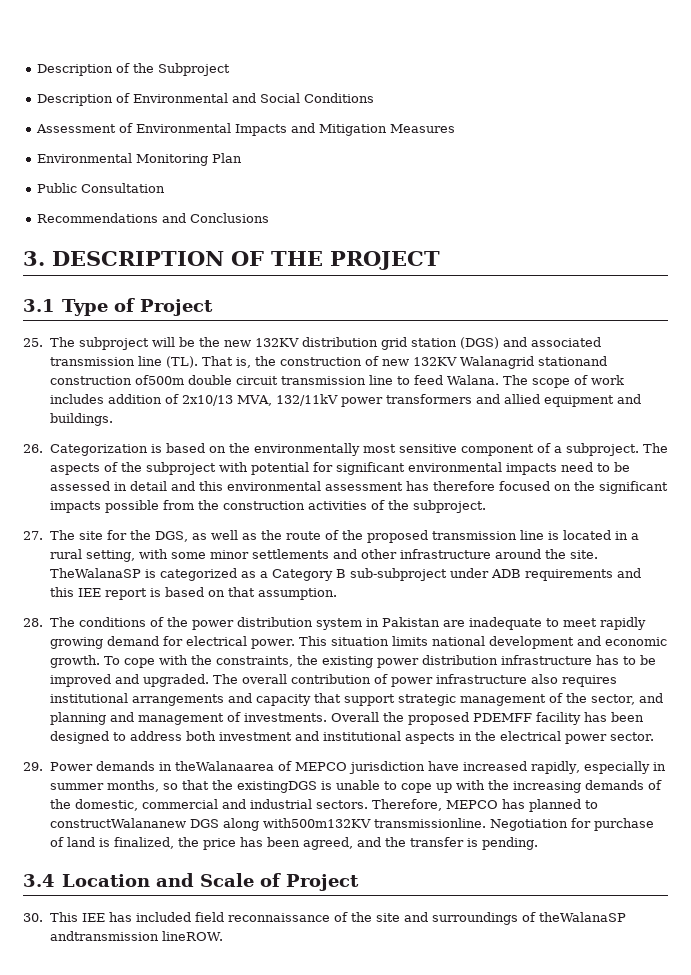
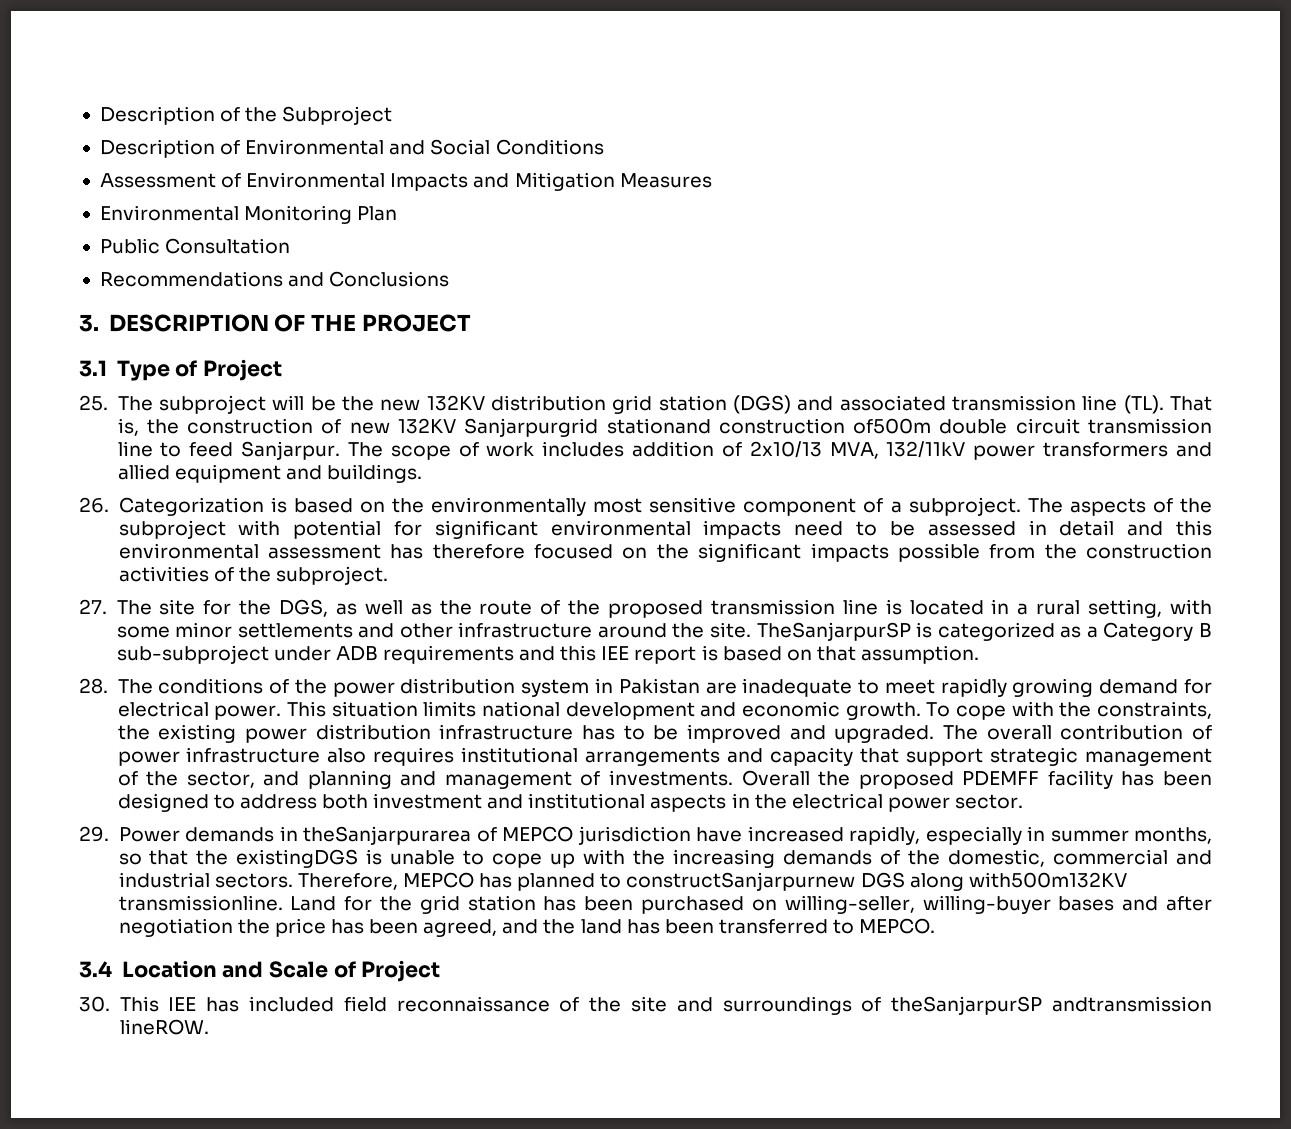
[459,356,535,369] Walanagrid -> [464,418,599,437] Sanjarpurgrid
[446,375,500,385] Walana. -> [241,441,341,460] Sanjarpur.
[49,568,142,578] TheWalanaSP -> [756,622,911,641] TheSanjarpurSP
[174,761,275,771] theWalanaarea -> [303,826,471,845] theSanjarpurarea
[49,818,187,828] constructWalananew -> [626,872,856,891] constructSanjarpurnew
[490,818,655,831] [49,837,174,849] Negotiation for purchase of land is finalized, -> [290,895,1212,914] [118,918,233,937] Land for the grid station has been purchased on willing-seller, willing-buyer bases and after negotiation
[409,837,538,850] transfer is pending. -> [580,918,936,934] land has been transferred to MEPCO.
[538,912,627,922] theWalanaSP -> [891,996,1043,1015] theSanjarpurSP

